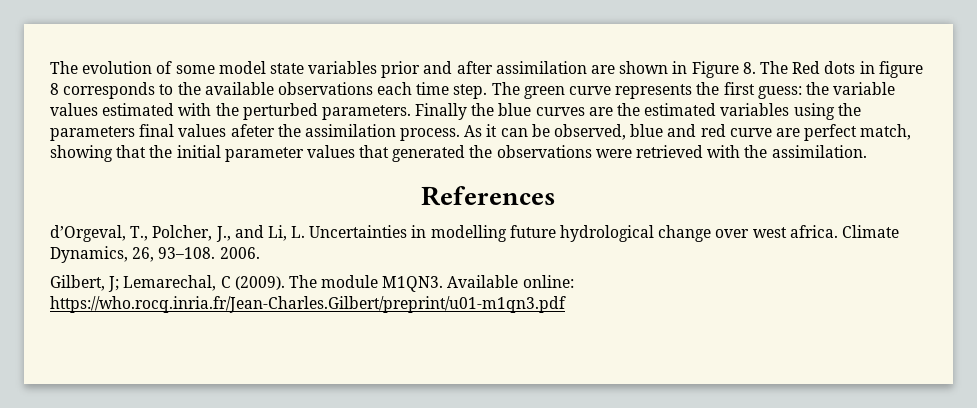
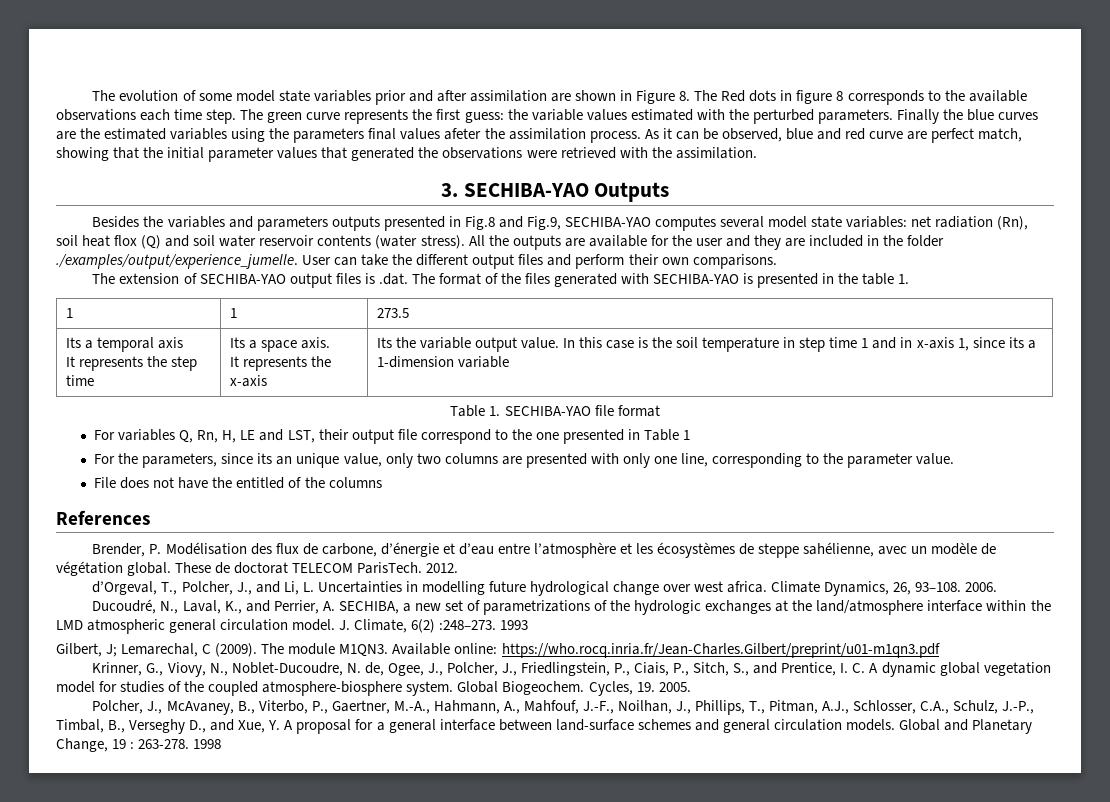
[421,186,556,206] References -> [440,182,670,202] [92,216,1029,231] [56,235,945,250] [56,254,777,269] [92,273,910,288] [65,308,73,318] [229,308,237,318] [376,308,409,318] [65,337,183,352] [65,356,197,371] [65,375,94,386] [229,337,330,352] [229,356,331,371] [229,375,267,387] [376,337,1036,352] [376,356,509,368] [450,405,660,417] [94,429,691,444] [94,453,955,468] [94,477,382,489] [56,510,150,525] [92,542,997,558] [56,561,459,576] 3. SECHIBA-YAO Outputs // Besides the variables and parameters outputs presented in Fig.8 and Fig.9, SECHIBA-YAO computes several model state variables: net radiation (Rn), soil heat flox (Q) and soil water reservoir contents (water stress). All the outputs are available for the user and they are included in the folder ./examples/output/experience_jumelle. User can take the different output files and perform their own comparisons. // The extension of SECHIBA-YAO output files is .dat. The format of the files generated with SECHIBA-YAO is presented in the table 1. // 1 | 1 | 273.5 // Its a temporal axis // It represents the step time | Its a space axis. // It represents the x-axis | Its the variable output value. In this case is the soil temperature in step time 1 and in x-axis 1, since its a 1-dimension variable // Table 1. SECHIBA-YAO file format // For variables Q, Rn, H, LE and LST, their output file correspond to the one presented in Table 1 // For the parameters, since its an unique value, only two columns are presented with only one line, corresponding to the parameter value. // File does not have the entitled of the columns // References // Brender, P. Modélisation des flux de carbone, d’énergie et d’eau entre l’atmosphère et les écosystèmes de steppe sahélienne, avec un modèle de végétation global. These de doctorat TELECOM ParisTech. 2012.
(260, 253) none -> [92,599,1051,615] [56,619,529,634] // Ducoudré, N., Laval, K., and Perrier, A. SECHIBA, a new set of parametrizations of the hydrologic exchanges at the land/atmosphere interface within the LMD atmospheric general circulation model. J. Climate, 6(2) :248–273. 1993
(566, 304) none -> [92,662,1051,677] [56,681,691,696] [92,700,1035,715] [56,719,1033,734] [56,738,222,752] // Krinner, G., Viovy, N., Noblet-Ducoudre, N. de, Ogee, J., Polcher, J., Friedlingstein, P., Ciais, P., Sitch, S., and Prentice, I. C. A dynamic global vegetation model for studies of the coupled atmosphere-biosphere system. Global Biogeochem. Cycles, 19. 2005. // Polcher, J., McAvaney, B., Viterbo, P., Gaertner, M.-A., Hahmann, A., Mahfouf, J.-F., Noilhan, J., Phillips, T., Pitman, A.J., Schlosser, C.A., Schulz, J.-P., Timbal, B., Verseghy D., and Xue, Y. A proposal for a general interface between land-surface schemes and general circulation models. Global and Planetary Change, 19 : 263-278. 1998

